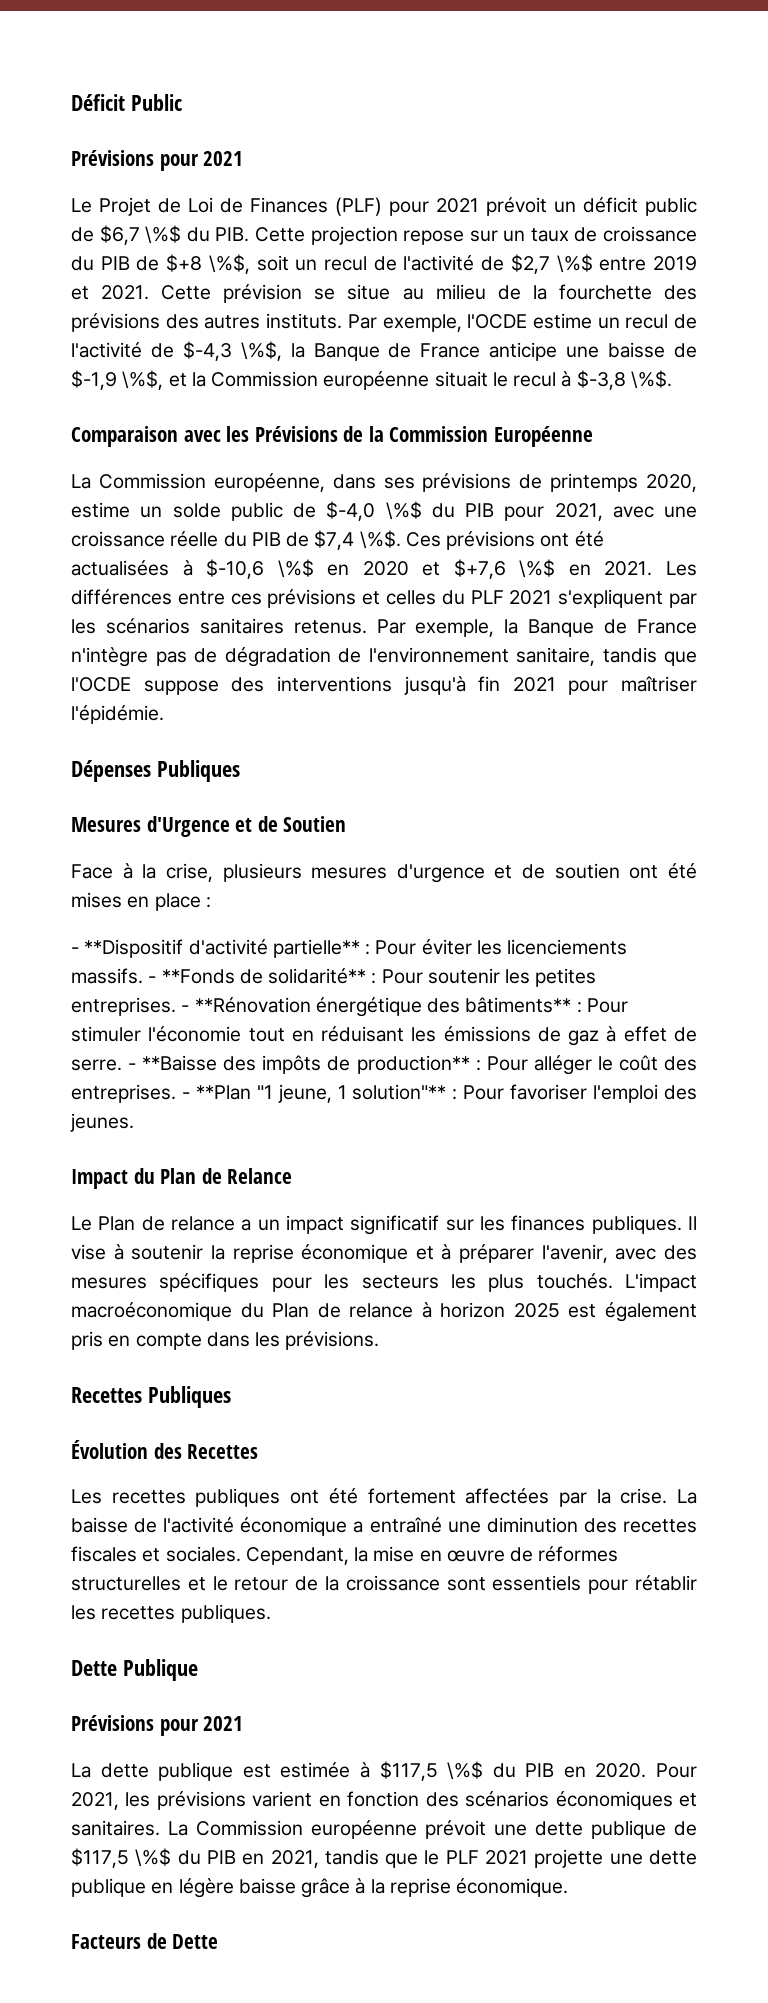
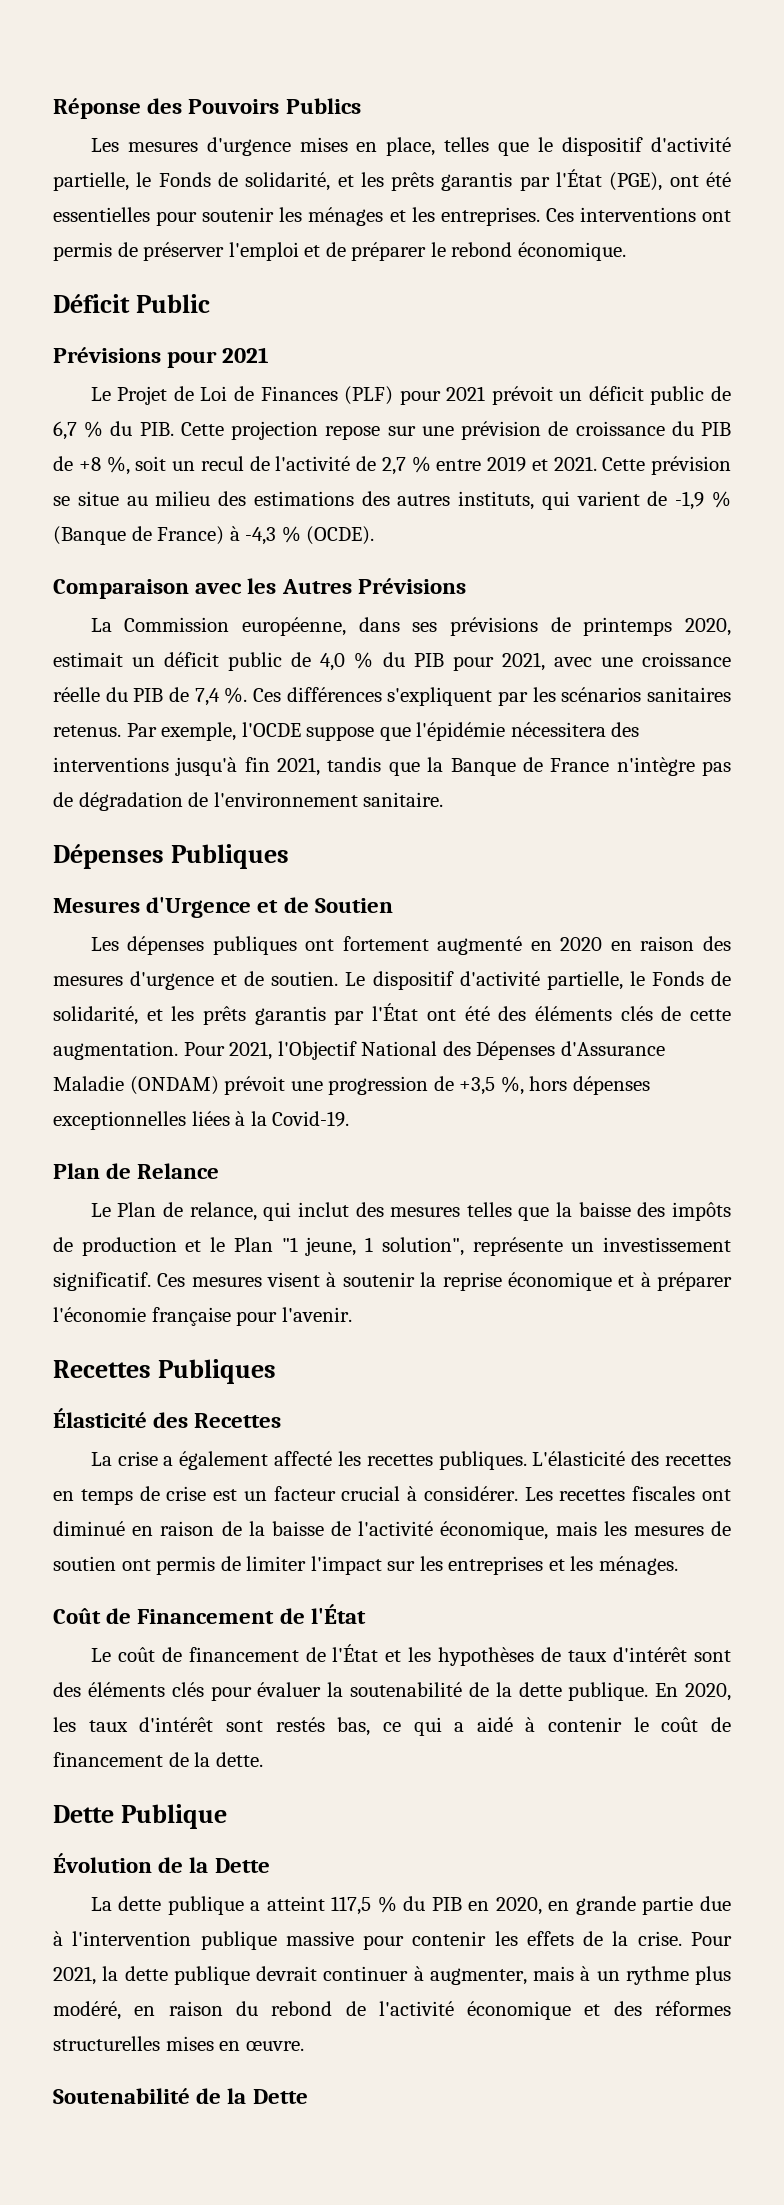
(71, 102) none -> [53,98,361,119] [90,137,731,156] [53,169,731,191] [53,207,732,226] [53,242,626,261] Réponse des Pouvoirs Publics // Les mesures d'urgence mises en place, telles que le dispositif d'activité partielle, le Fonds de solidarité, et les prêts garantis par l'État (PGE), ont été essentielles pour soutenir les ménages et les entreprises. Ces interventions ont permis de préserver l'emploi et de préparer le rebond économique. //
[99,225,182,245] $6,7 \%$ -> [53,421,104,440] 6,7 %
[503,228,569,242] un taux -> [421,421,542,440] une prévision
[166,254,250,274] $+8 \%$, -> [78,456,130,475] +8 %,
[510,254,593,274] $2,7 \%$ -> [381,456,431,475] 2,7 %
[497,284,698,300] [71,313,698,332] [71,341,697,361] [71,370,672,390] de la fourchette des prévisions des autres instituts. Par exemple, l'OCDE estime un recul de l'activité de $-4,3 \%$, la Banque de France anticipe une baisse de $-1,9 \%$, et la Commission européenne situait le recul à $-3,8 \%$. -> [218,491,732,510] [53,526,375,545] des estimations des autres instituts, qui varient de -1,9 % (Banque de France) à -4,3 % (OCDE).
[254,426,593,447] Prévisions de la Commission Européenne -> [281,578,466,594] Autres Prévisions
[71,501,422,521] estime un solde public de $-4,0 \%$ -> [53,652,374,671] estimait un déficit public de 4,0 %
[314,530,604,550] [71,559,697,579] [71,589,553,608] $7,4 \%$. Ces prévisions ont été actualisées à $-10,6 \%$ en 2020 et $+7,6 \%$ en 2021. Les différences entre ces prévisions et celles du PLF 2021 -> [194,687,382,706] 7,4 %. Ces différences
(495, 628) none -> [241,722,640,741] [53,757,420,776] l'OCDE suppose que l'épidémie nécessitera des interventions jusqu'à fin 2021, tandis que
[516,647,697,666] [71,676,697,695] [71,705,164,724] sanitaire, tandis que l'OCDE suppose des interventions jusqu'à fin 2021 pour maîtriser l'épidémie. -> [363,792,444,807] sanitaire.
[71,863,697,883] [71,892,211,911] [71,939,628,958] [71,968,597,987] [71,997,628,1017] [71,1026,697,1046] [71,1055,697,1075] [71,1084,697,1103] [70,1113,134,1132] [71,1168,155,1189] Face à la crise, plusieurs mesures d'urgence et de soutien ont été mises en place : // - **Dispositif d'activité partielle** : Pour éviter les licenciements massifs. - **Fonds de solidarité** : Pour soutenir les petites entreprises. - **Rénovation énergétique des bâtiments** : Pour stimuler l'économie tout en réduisant les émissions de gaz à effet de serre. - **Baisse des impôts de production** : Pour alléger le coût des entreprises. - **Plan "1 jeune, 1 solution"** : Pour favoriser l'emploi des jeunes. // Impact du -> [90,936,731,955] [53,971,731,990] [53,1003,732,1025] [53,1041,665,1060] [53,1076,650,1095] [53,1111,350,1130] Les dépenses publiques ont fortement augmenté en 2020 en raison des mesures d'urgence et de soutien. Le dispositif d'activité partielle, le Fonds de solidarité, et les prêts garantis par l'État ont été des éléments clés de cette augmentation. Pour 2021, l'Objectif National des Dépenses d'Assurance Maladie (ONDAM) prévoit une progression de +3,5 %, hors dépenses exceptionnelles liées à la Covid-19. //
[171,1215,697,1235] [71,1244,106,1260] relance a un impact significatif sur les finances publiques. Il vise -> [189,1202,731,1221] [53,1237,731,1256] [53,1272,321,1291] relance, qui inclut des mesures telles que la baisse des impôts de production et le Plan "1 jeune, 1 solution", représente un investissement significatif. Ces mesures visent
[541,1244,697,1263] [71,1273,697,1292] [71,1302,697,1322] [71,1331,380,1350] l'avenir, avec des mesures spécifiques pour les secteurs les plus touchés. L'impact macroéconomique du Plan de relance à horizon 2025 est également pris en compte dans les prévisions. -> [53,1307,352,1326] l'économie française pour l'avenir.
[71,1440,148,1459] Évolution -> [53,1408,147,1428] Élasticité
[71,1488,698,1507] [71,1517,697,1536] [71,1546,619,1565] [71,1575,697,1594] [71,1604,271,1623] [71,1659,198,1681] [71,1715,244,1736] [71,1761,697,1781] [71,1791,698,1810] [71,1820,697,1839] [71,1848,697,1868] [71,1878,569,1898] [71,1933,167,1949] Les recettes publiques ont été fortement affectées par la crise. La baisse de l'activité économique a entraîné une diminution des recettes fiscales et sociales. Cependant, la mise en œuvre de réformes structurelles et le retour de la croissance sont essentiels pour rétablir les recettes publiques. // Dette Publique // Prévisions pour 2021 // La dette publique est estimée à $117,5 \%$ du PIB en 2020. Pour 2021, les prévisions varient en fonction des scénarios économiques et sanitaires. La Commission européenne prévoit une dette publique de $117,5 \%$ du PIB en 2021, tandis que le PLF 2021 projette une dette publique en légère baisse grâce à la reprise économique. // Facteurs de -> [90,1451,731,1470] [53,1486,732,1505] [53,1521,731,1540] [53,1556,678,1575] [53,1604,366,1624] [90,1644,731,1666] [53,1682,731,1701] [53,1717,731,1736] [53,1752,263,1767] [53,1804,227,1829] [53,1853,270,1873] [90,1896,731,1915] [53,1931,732,1950] [53,1966,731,1985] [53,2001,731,2020] [53,2036,304,2051] [53,2088,247,2104] La crise a également affecté les recettes publiques. L'élasticité des recettes en temps de crise est un facteur crucial à considérer. Les recettes fiscales ont diminué en raison de la baisse de l'activité économique, mais les mesures de soutien ont permis de limiter l'impact sur les entreprises et les ménages. // Coût de Financement de l'État // Le coût de financement de l'État et les hypothèses de taux d'intérêt sont des éléments clés pour évaluer la soutenabilité de la dette publique. En 2020, les taux d'intérêt sont restés bas, ce qui a aidé à contenir le coût de financement de la dette. // Dette Publique // Évolution de la Dette // La dette publique a atteint 117,5 % du PIB en 2020, en grande partie due à l'intervention publique massive pour contenir les effets de la crise. Pour 2021, la dette publique devrait continuer à augmenter, mais à un rythme plus modéré, en raison du rebond de l'activité économique et des réformes structurelles mises en œuvre. // Soutenabilité de la

